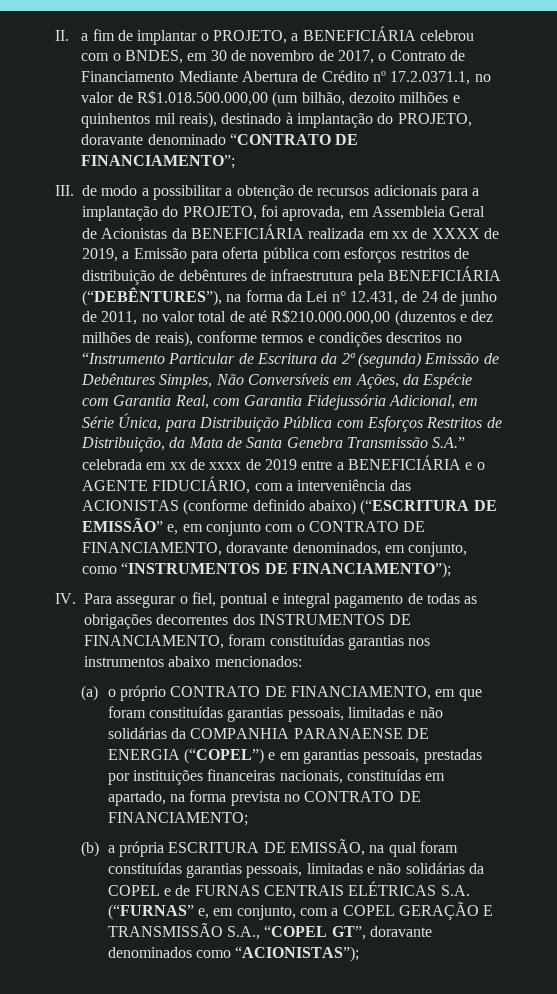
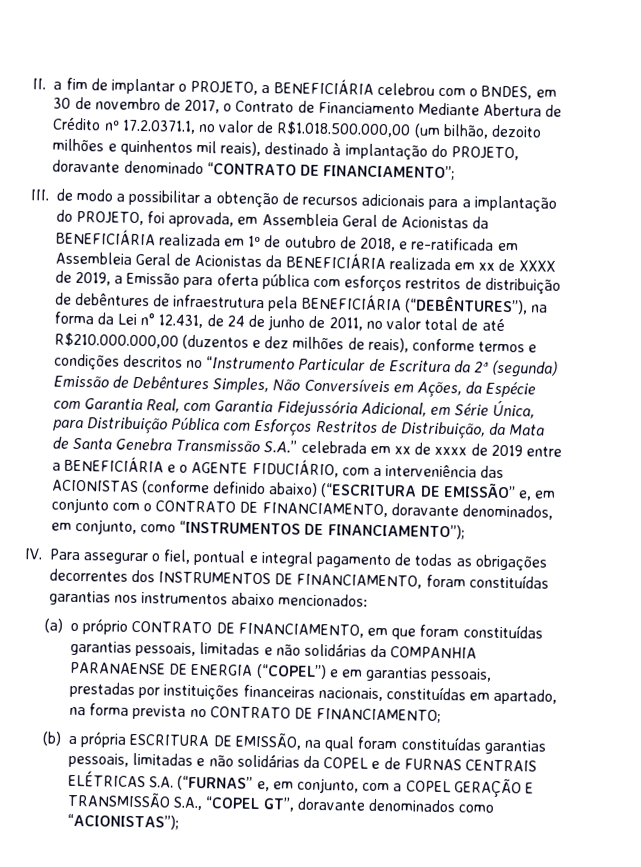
(389, 235) none -> [248,235,519,252] [54,251,476,271] 1º de outubro de 2018, e re-ratificada em Assembleia Geral de Acionistas da BENEFICIÁRIA realizada em

